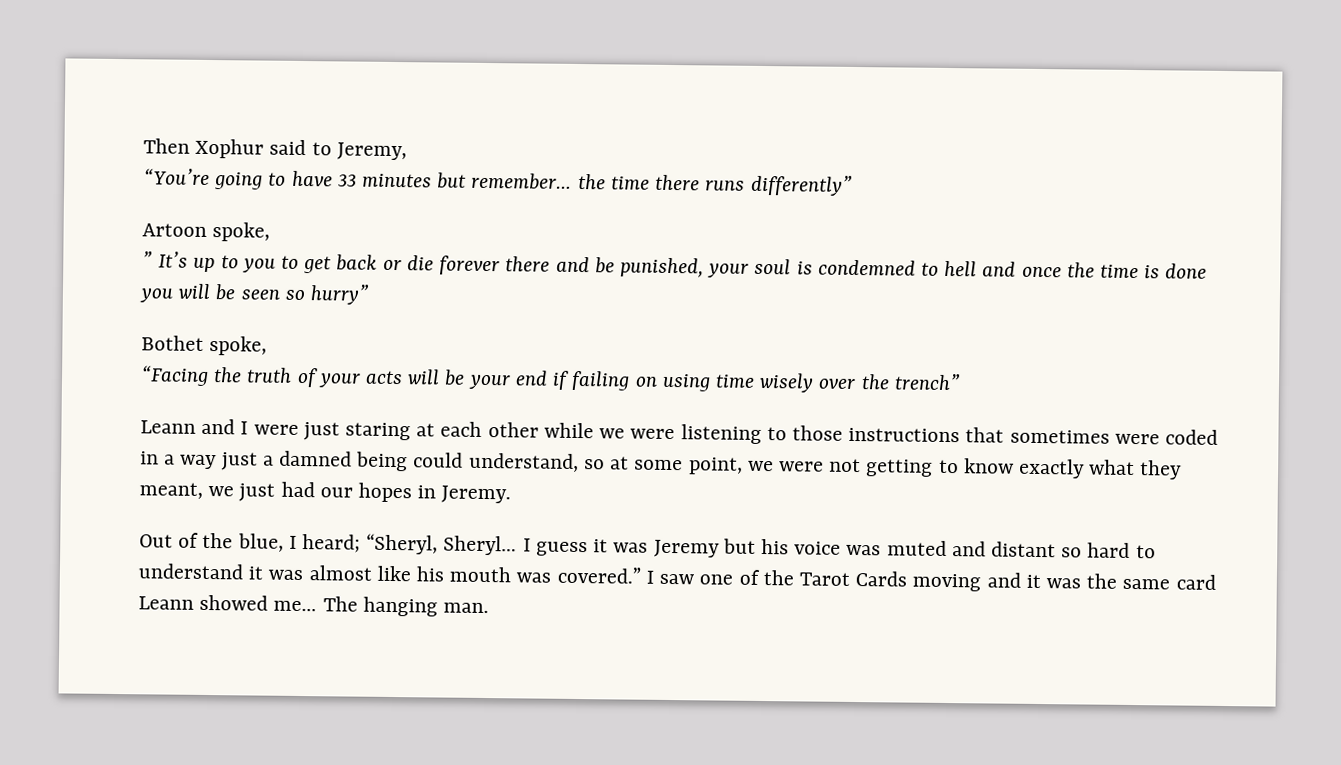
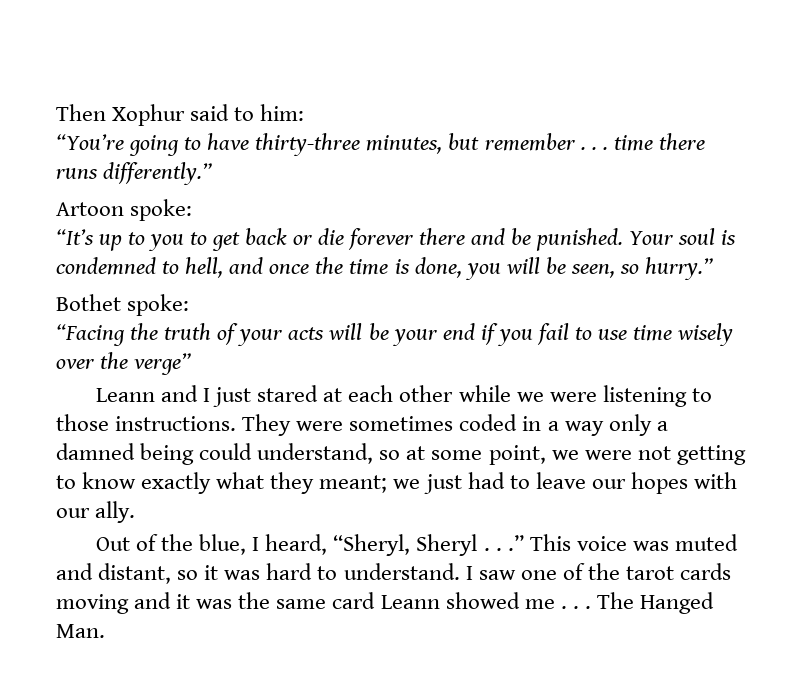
[336,142,407,161] Jeremy, -> [260,104,305,121] him:
[337,172,606,190] 33 minutes but remember… the -> [255,133,608,156] thirty-three minutes, but remember . . .
[750,174,853,196] differently” -> [103,162,213,185] differently.”
[212,222,271,242] [142,251,189,268] spoke, // ” It’s -> [130,199,193,221] [56,229,94,245] spoke: // “It’s
[619,257,750,278] punished, your -> [535,228,675,251] punished. Your
[944,260,978,277] hell -> [185,257,224,278] hell,
[1165,263,1208,279] done -> [414,257,462,278] done,
[240,284,371,305] seen so hurry” -> [570,257,714,280] seen, so hurry.”
[209,336,268,356] spoke, -> [127,294,190,316] spoke:
[571,370,711,392] failing on using -> [496,323,628,346] you fail to use
[893,373,961,391] trench” -> [134,353,192,375] verge”
[253,422,412,441] were just staring -> [213,385,319,407] just stared
[848,427,1160,445] instructions that sometimes were -> [115,414,454,436] instructions. They were sometimes
[220,452,258,471] just -> [608,414,652,436] only
[139,482,203,499] meant, -> [319,475,388,493] meant;
[319,482,512,504] our hopes in Jeremy. -> [509,472,737,494] [56,501,136,523] to leave our hopes with our ally.
[302,533,1156,559] [138,563,641,584] heard; “Sheryl, Sheryl… I guess it was Jeremy but his voice was muted and distant so hard to understand it was almost like his mouth was covered.” -> [265,534,738,556] [56,563,460,584] heard, “Sheryl, Sheryl . . .” This voice was muted and distant, so it was hard to understand.
[798,571,908,587] Tarot Cards -> [625,563,732,580] tarot cards
[273,596,490,617] me… The hanging man. -> [524,592,715,614] [56,624,105,638] me . . . The Hanged Man.

